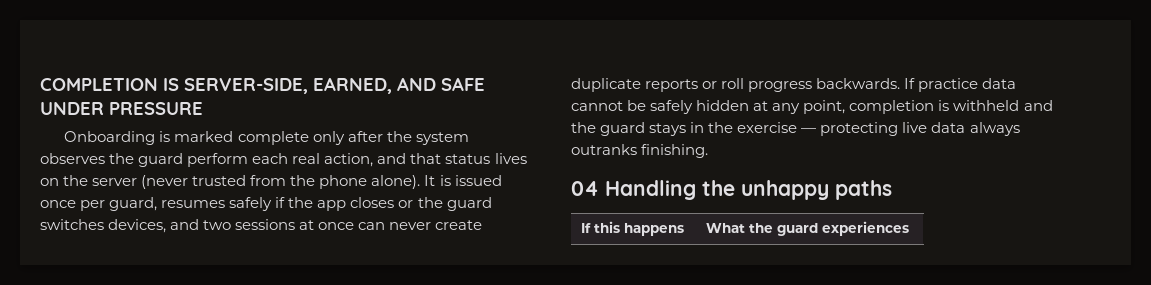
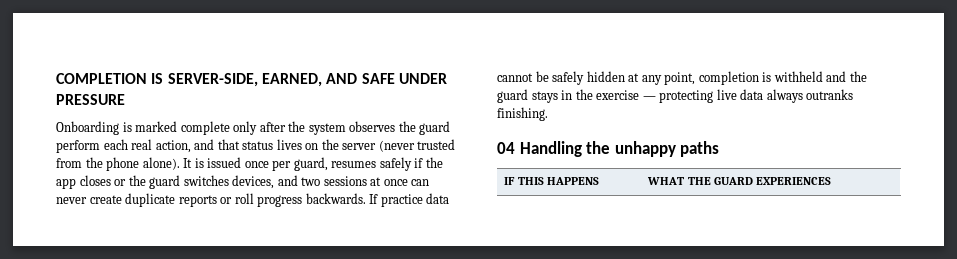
[581,221,685,236] [706,221,910,236] If this happens | What the guard experiences -> [504,177,599,185] [647,177,831,185] IF THIS HAPPENS | WHAT THE GUARD EXPERIENCES

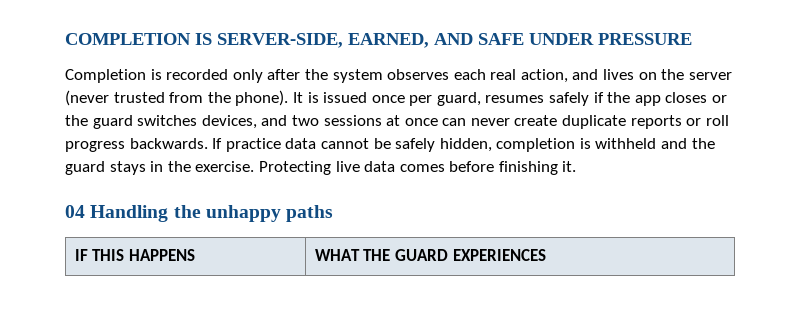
[56,121,230,135] Onboarding is marked complete -> [65,69,229,83] Completion is recorded
[398,121,451,135] [56,140,100,153] the guard perform -> (450, 74) none
[217,139,274,150] that status -> (599, 74) none
[106,157,180,171] phone alone). -> [235,90,289,106] phone).
[586,71,696,85] hidden at any point, -> [439,138,492,152] hidden,
[596,89,854,103] [497,107,548,121] exercise — protecting live data always outranks finishing. -> [195,161,577,175] exercise. Protecting live data comes before finishing it.

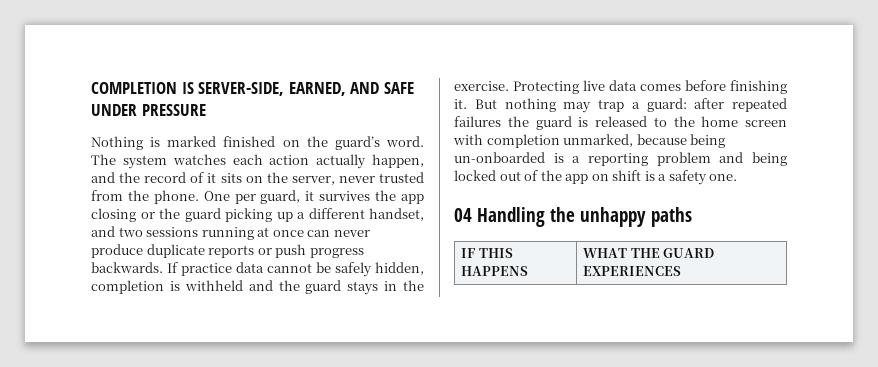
[65,69,732,83] [65,90,708,106] Completion is recorded only after the system observes each real action, and lives on the server (never trusted from the phone). It is issued once per guard, resumes safely if the app closes -> [91,136,424,150] [91,154,424,169] [91,172,424,185] [91,190,425,204] [91,208,136,222] Nothing is marked finished on the guard’s word. The system watches each action actually happen, and the record of it sits on the server, never trusted from the phone. One per guard, it survives the app closing
[137,115,257,129] switches devices, -> [225,208,424,222] picking up a different handset,
(382, 120) none -> [201,227,254,240] running
[514,115,558,126] create -> [91,244,143,258] produce
[705,115,729,126] roll -> [275,244,307,258] push
(577, 166) none -> [474,98,787,113] [454,116,787,130] [453,134,726,148] [454,152,787,166] [454,170,738,185] But nothing may trap a guard: after repeated failures the guard is released to the home screen with completion unmarked, because being un-onboarded is a reporting problem and being locked out of the app on shift is a safety one.

